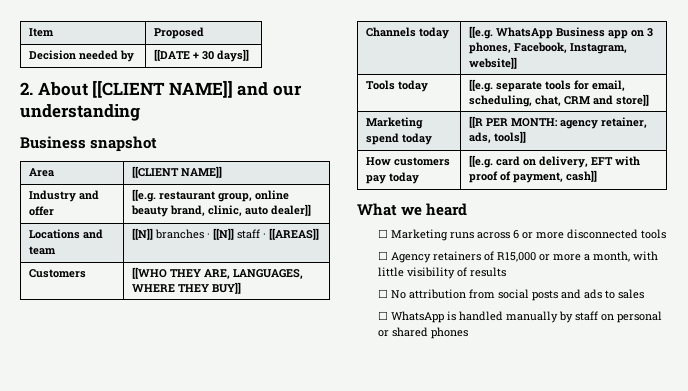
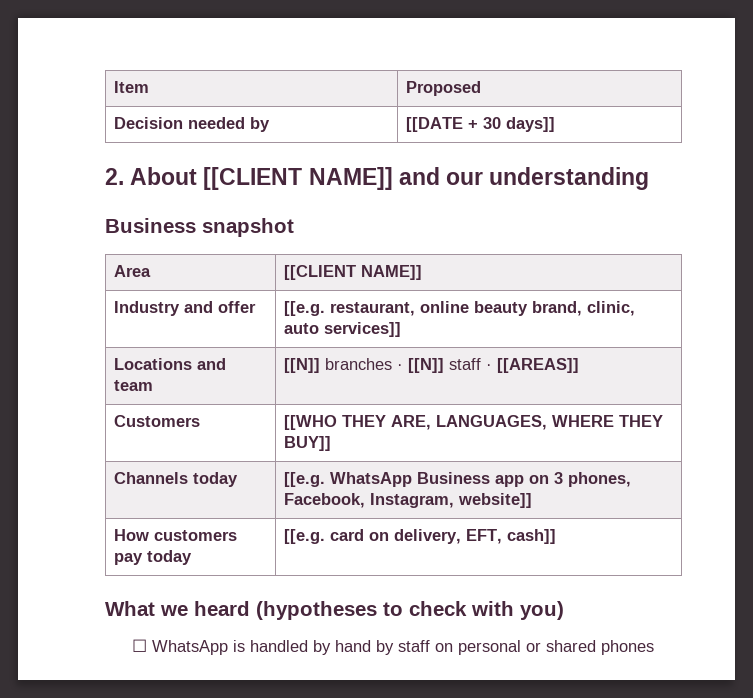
[158,191,252,202] restaurant group, -> [329,302,415,316] restaurant,
[270,204,311,216] dealer]] -> [323,322,401,337] services]]
[365,80,428,92] [468,79,625,92] [468,94,649,107] [365,117,423,129] [365,133,432,145] [468,116,647,129] [468,131,526,143] // Tools today | [[e.g. separate tools for email, scheduling, chat, CRM and store]] // Marketing spend today | [[R PER MONTH: agency retainer, ads, tools]] -> (532, 500) none
[590,156,640,166] [468,171,563,183] EFT with proof of payment, -> [465,529,502,544] EFT,
[377,229,666,241] [377,251,658,263] [377,267,506,279] [377,289,644,301] // ☐ Marketing runs across 6 or more disconnected tools // ☐ Agency retainers of R15,000 or more a month, with little visibility of results // ☐ No attribution from social posts and ads to sales -> [256,601,564,620] (hypotheses to check with you)
[505,311,558,323] manually -> [313,640,372,655] by hand

